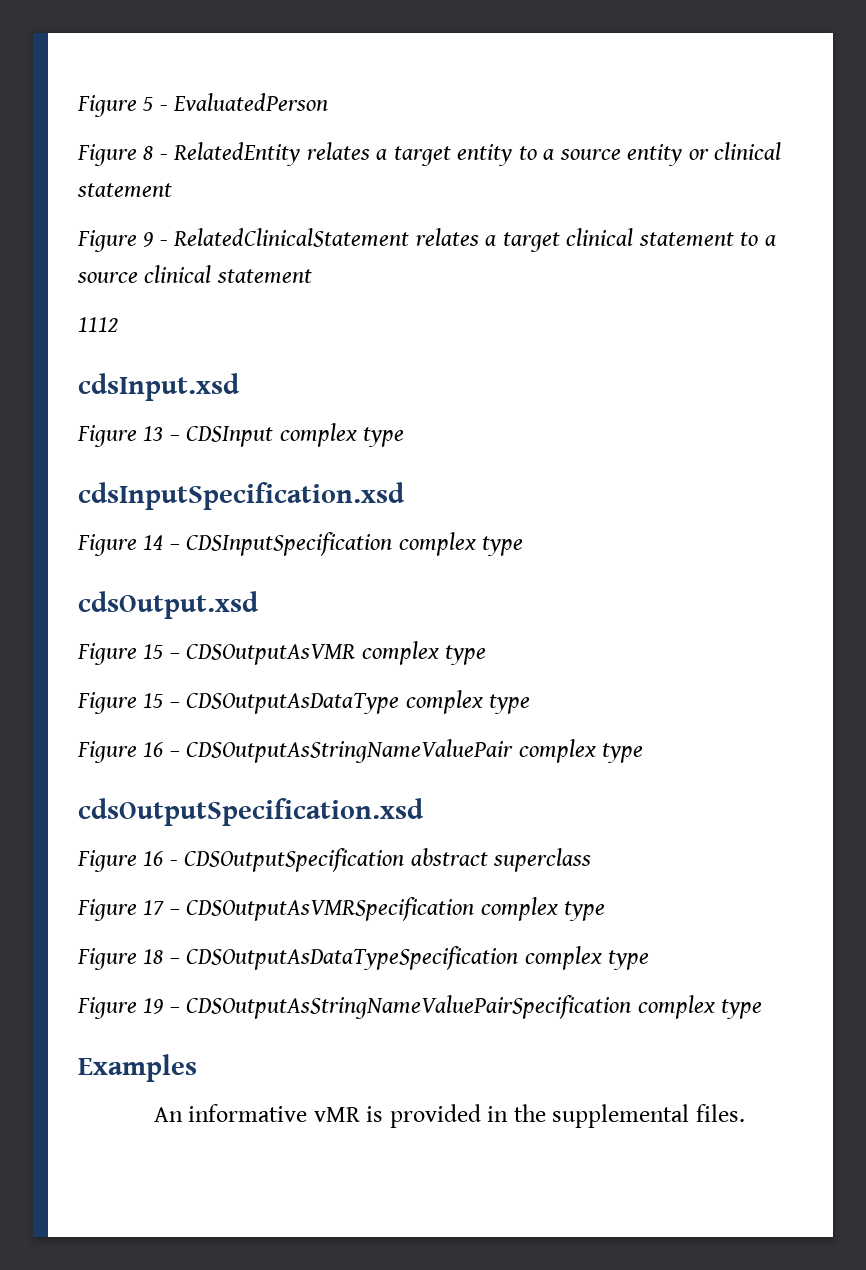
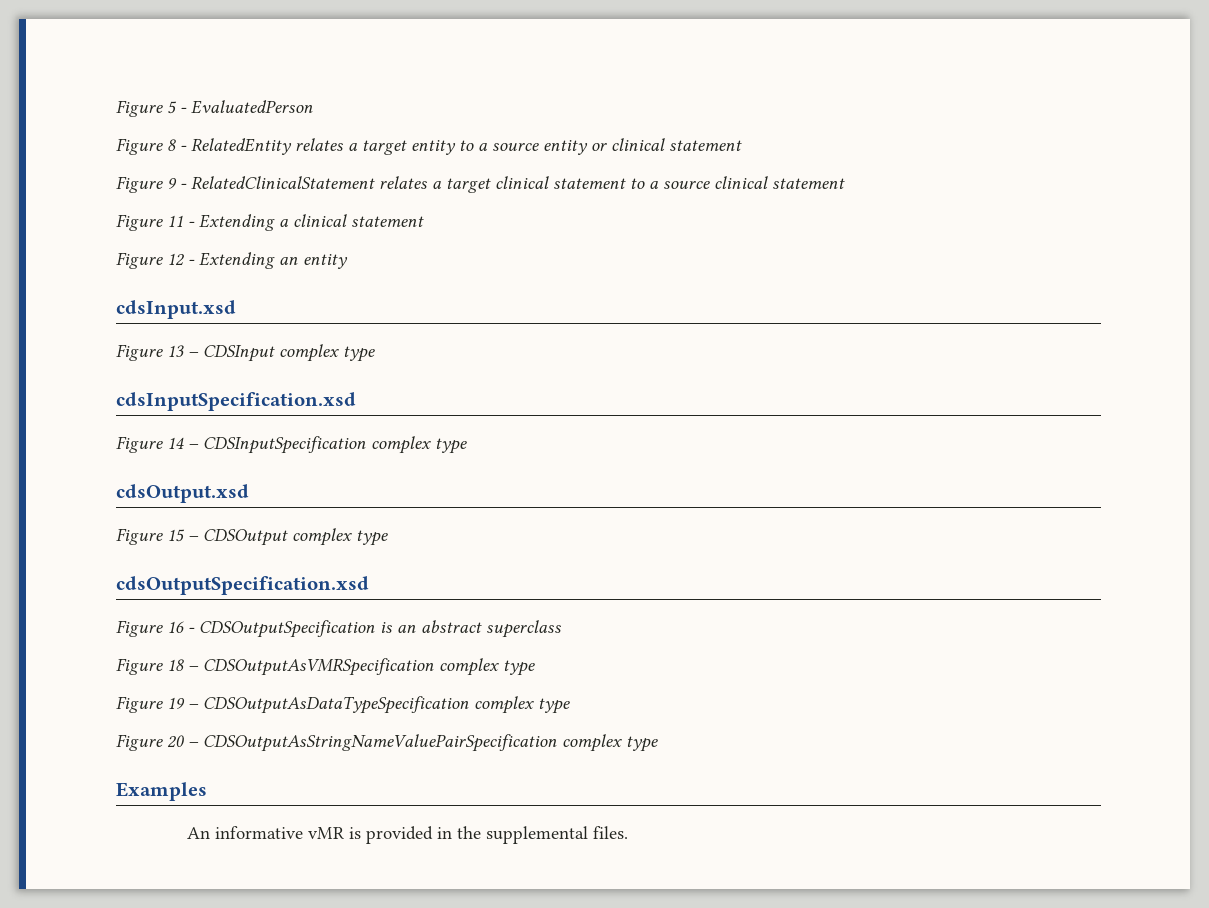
[78,317,118,332] 1112 -> [116,214,424,231] [116,252,348,269] Figure 11 - Extending a clinical statement // Figure 12 - Extending an entity
[186,641,487,665] [77,690,531,714] [77,739,514,763] CDSOutputAsVMR complex type // Figure 15 – CDSOutputAsDataType complex type // Figure 16 – CDSOutputAsStringNameValuePair -> [203,529,288,546] CDSOutput
(405, 860) none -> [380,622,416,633] is an
[143,900,165,915] 17 -> [167,659,185,671] 18
[143,949,164,964] 18 -> [167,697,185,709] 19
[143,998,164,1014] 19 -> [167,735,185,748] 20

